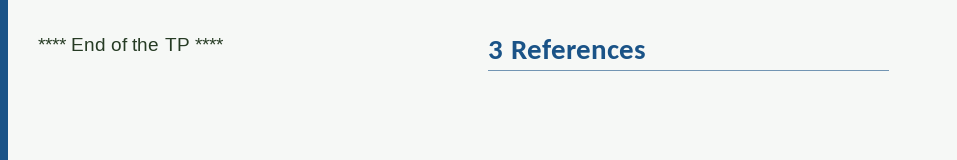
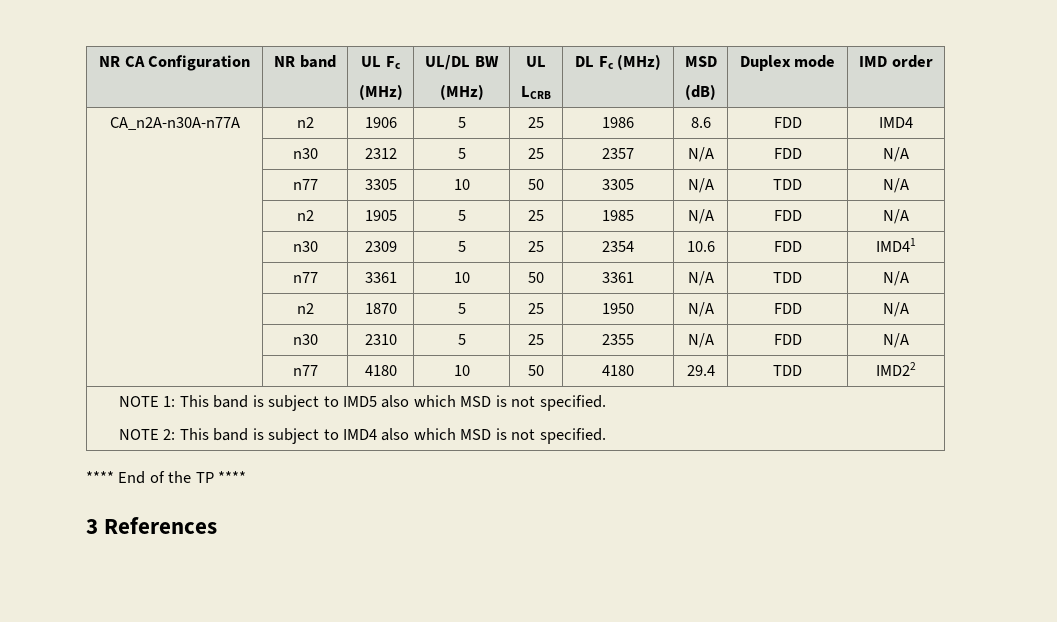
(38, 44) none -> [99,55,250,71] [274,55,336,68] [361,56,401,69] [358,84,403,100] [425,55,499,70] [439,84,484,100] [526,56,546,67] [521,86,551,99] [575,54,661,70] [684,56,717,67] [685,84,716,100] [739,55,836,71] [859,55,933,68] [109,117,240,130] [296,117,314,128] [364,117,397,128] [457,117,466,128] [528,117,544,128] [602,117,634,128] [690,117,711,128] [773,117,802,128] [879,117,913,128] [292,148,318,159] [364,148,397,159] [457,148,466,159] [528,148,544,159] [602,148,634,159] [687,147,714,162] [773,148,802,159] [883,147,909,162] [292,179,318,190] [364,179,397,190] [453,179,470,190] [528,179,544,190] [602,179,634,190] [687,178,714,193] [773,179,802,190] [883,178,909,193] [296,210,314,221] [364,210,397,221] [457,210,466,221] [528,210,544,221] [602,210,634,221] [687,209,714,224] [773,210,802,221] [883,209,909,224] [292,241,318,252] [364,241,397,252] [457,241,466,252] [528,241,544,252] [602,241,634,252] [686,241,715,252] [773,241,802,252] [876,238,916,252] [292,272,318,283] [364,272,397,283] [453,272,470,283] [528,272,544,283] [602,272,634,283] [687,271,714,286] [773,272,802,283] [883,271,909,286] [296,303,314,314] [364,303,397,314] [457,303,466,314] [528,303,544,314] [602,303,634,314] [687,302,714,317] [773,303,802,314] [883,302,909,317] [292,334,318,345] [364,334,397,345] [457,334,466,345] [528,334,544,345] [602,334,634,345] [687,333,714,348] [773,334,802,345] [883,333,909,348] [292,365,318,376] [364,365,397,376] [453,365,470,376] [528,365,544,376] [602,365,634,376] [686,365,715,376] [773,365,802,376] [876,362,916,376] [118,395,606,411] [118,428,606,444] NR CA Configuration | NR band | UL Fc // (MHz) | UL/DL BW // (MHz) | UL // LCRB | DL Fc (MHz) | MSD // (dB) | Duplex mode | IMD order // CA_n2A-n30A-n77A | n2 | 1906 | 5 | 25 | 1986 | 8.6 | FDD | IMD4 // | n30 | 2312 | 5 | 25 | 2357 | N/A | FDD | N/A // | n77 | 3305 | 10 | 50 | 3305 | N/A | TDD | N/A // | n2 | 1905 | 5 | 25 | 1985 | N/A | FDD | N/A // | n30 | 2309 | 5 | 25 | 2354 | 10.6 | FDD | IMD41 // | n77 | 3361 | 10 | 50 | 3361 | N/A | TDD | N/A // | n2 | 1870 | 5 | 25 | 1950 | N/A | FDD | N/A // | n30 | 2310 | 5 | 25 | 2355 | N/A | FDD | N/A // | n77 | 4180 | 10 | 50 | 4180 | 29.4 | TDD | IMD22 // NOTE 1: This band is subject to IMD5 also which MSD is not specified. // NOTE 2: This band is subject to IMD4 also which MSD is not specified. //

